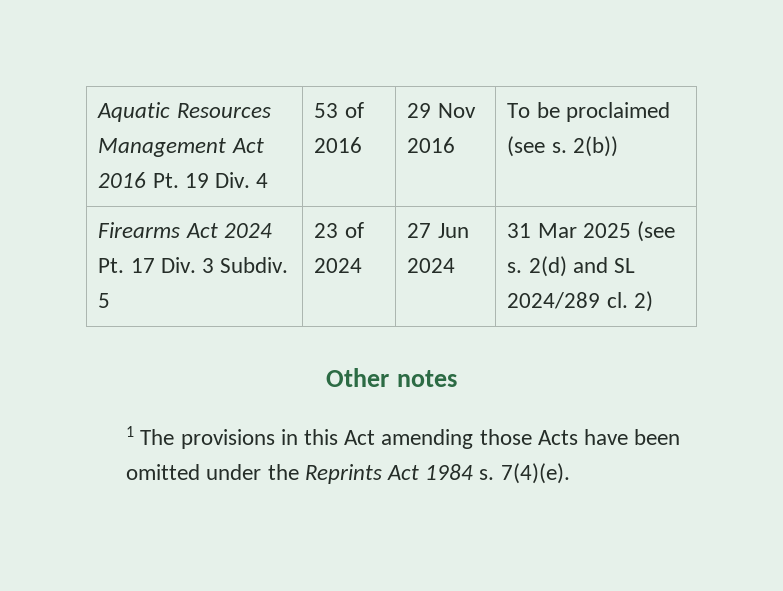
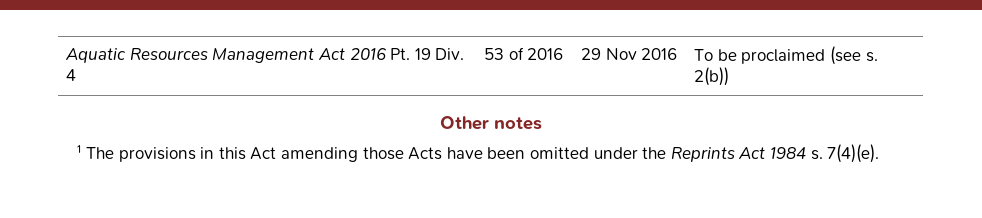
[98,222,272,238] [98,257,289,273] [98,293,111,308] [314,222,364,238] [314,258,363,273] [407,223,469,238] [407,258,456,273] [507,221,675,242] [507,256,635,277] [507,291,653,312] // Firearms Act 2024 Pt. 17 Div. 3 Subdiv. 5 | 23 of 2024 | 27 Jun 2024 | 31 Mar 2025 (see s. 2(d) and SL 2024/289 cl. 2) -> (730, 76) none

